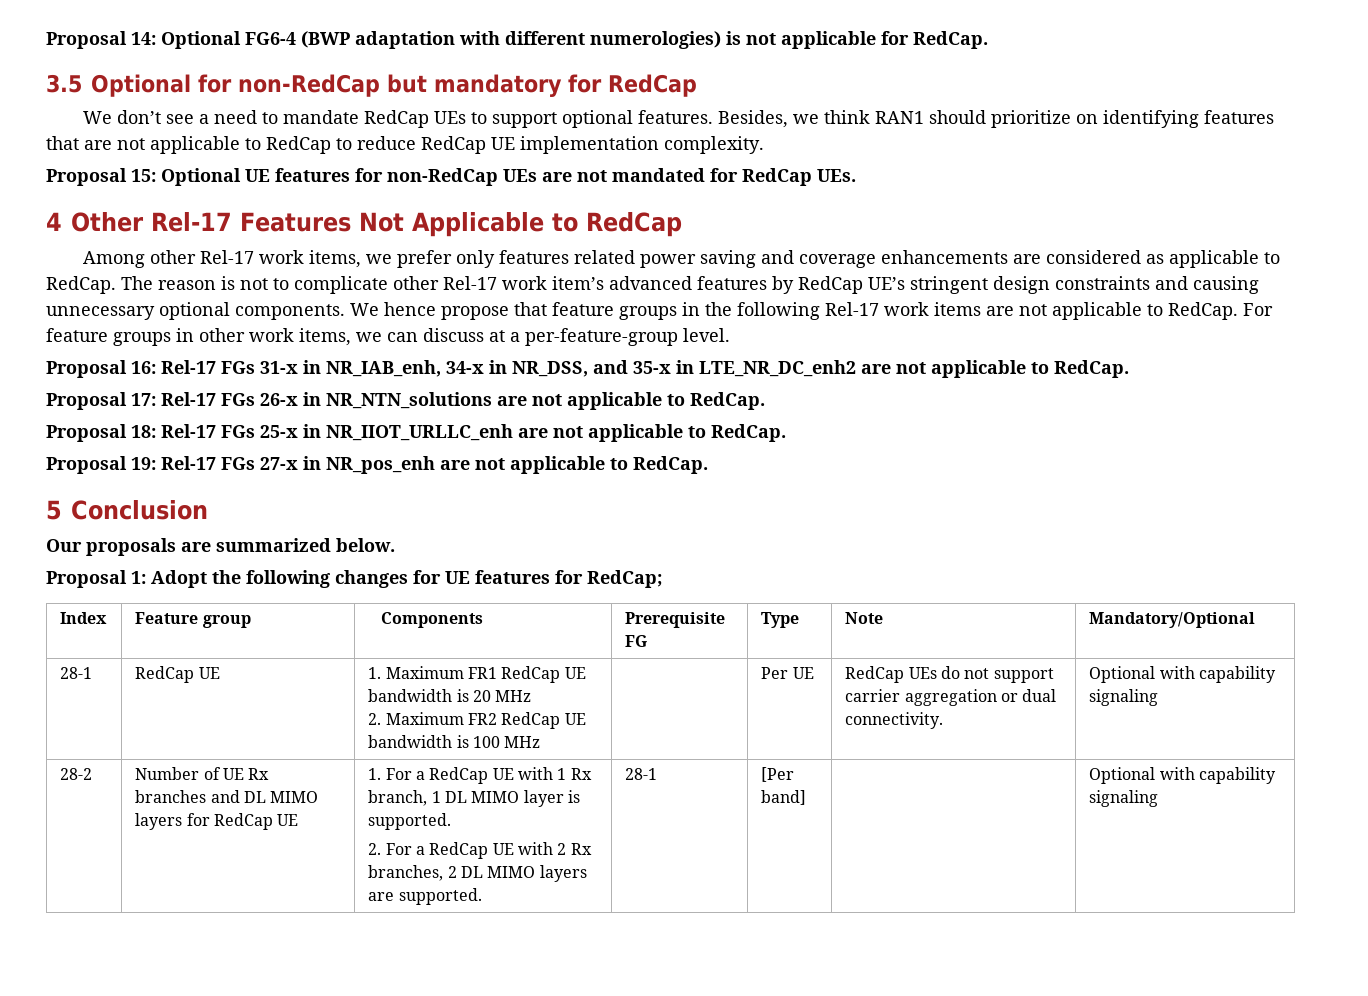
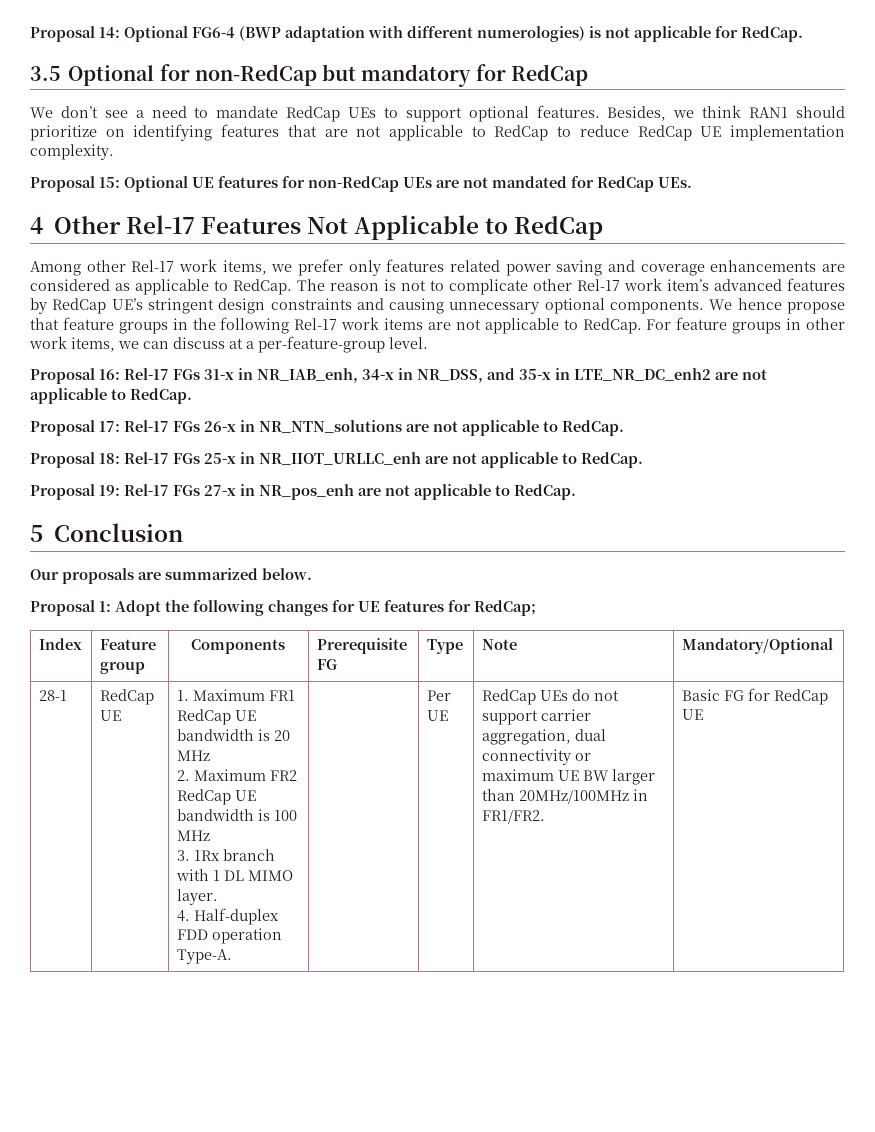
(541, 742) none -> [176,849,275,861] [175,869,293,881] [176,889,218,905] [176,908,279,925] [176,928,282,944] [176,949,232,964] // 3. 1Rx branch with 1 DL MIMO layer. // 4. Half-duplex FDD operation Type-A.
[904,689,1057,706] [845,712,944,729] [1089,666,1276,683] [1089,689,1159,706] [60,768,93,780] [135,767,270,780] [135,790,319,803] [135,813,299,830] [368,767,592,784] [368,790,580,807] [368,813,452,830] [368,842,592,859] [368,865,587,882] [368,888,482,905] [625,768,658,780] [761,767,795,782] [761,790,807,805] [1089,767,1276,784] [1089,790,1159,807] aggregation or dual connectivity. | Optional with capability signaling // 28-2 | Number of UE Rx branches and DL MIMO layers for RedCap UE | 1. For a RedCap UE with 1 Rx branch, 1 DL MIMO layer is supported. // 2. For a RedCap UE with 2 Rx branches, 2 DL MIMO layers are supported. | 28-1 | [Per band] | | Optional with capability signaling -> [481,729,606,745] [481,749,591,765] [481,769,655,785] [481,789,648,804] [481,810,545,824] [681,688,828,705] [681,709,703,720] aggregation, dual connectivity or maximum UE BW larger than 20MHz/100MHz in FR1/FR2. | Basic FG for RedCap UE

